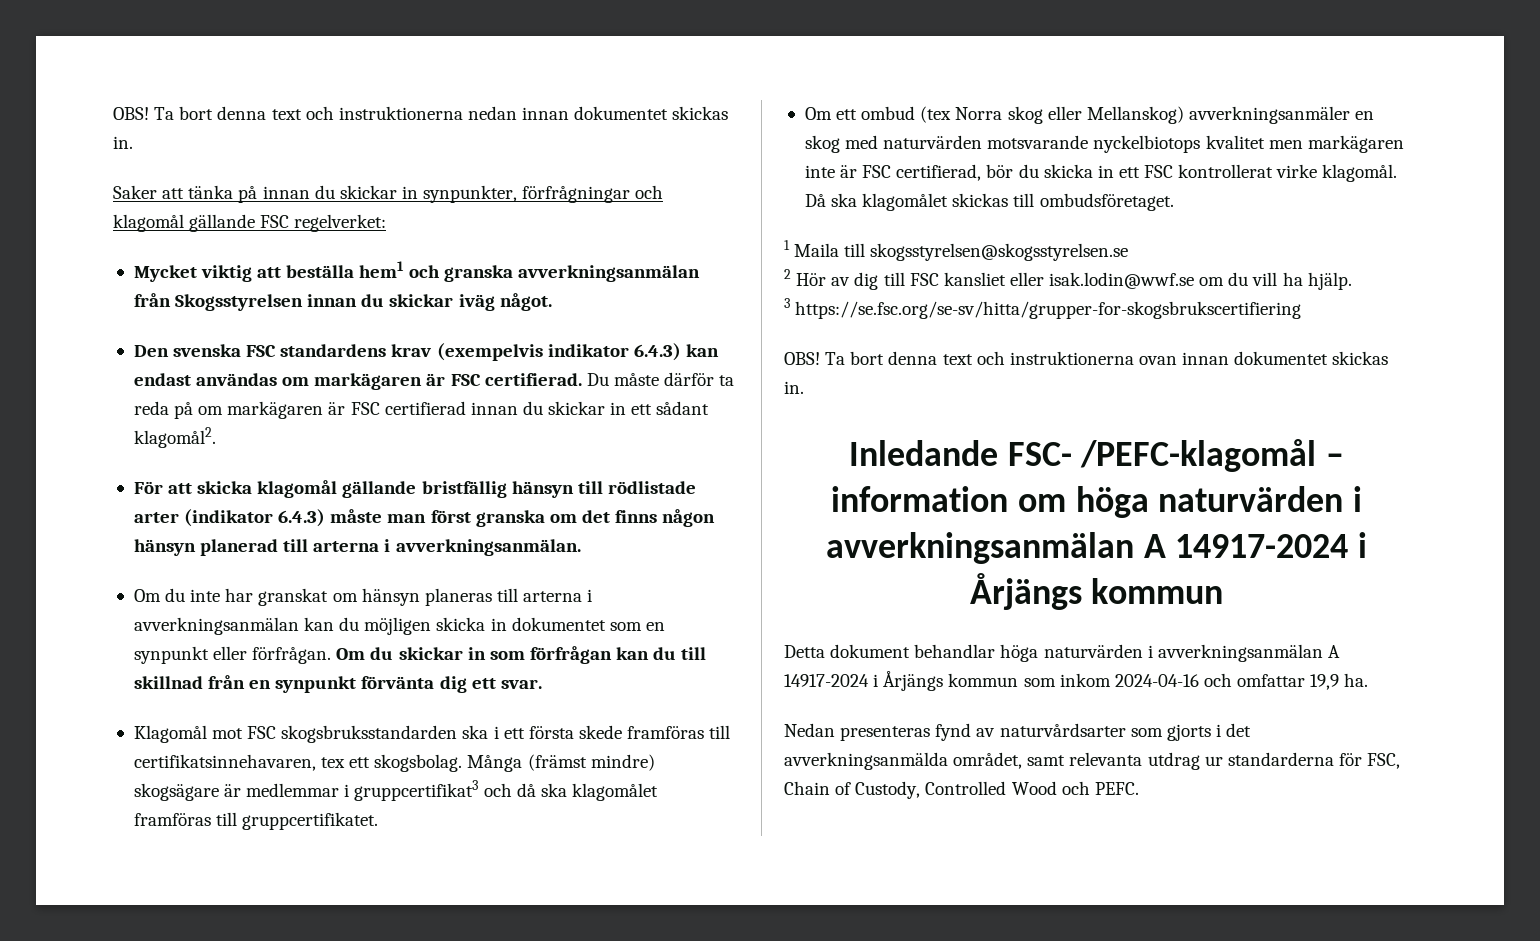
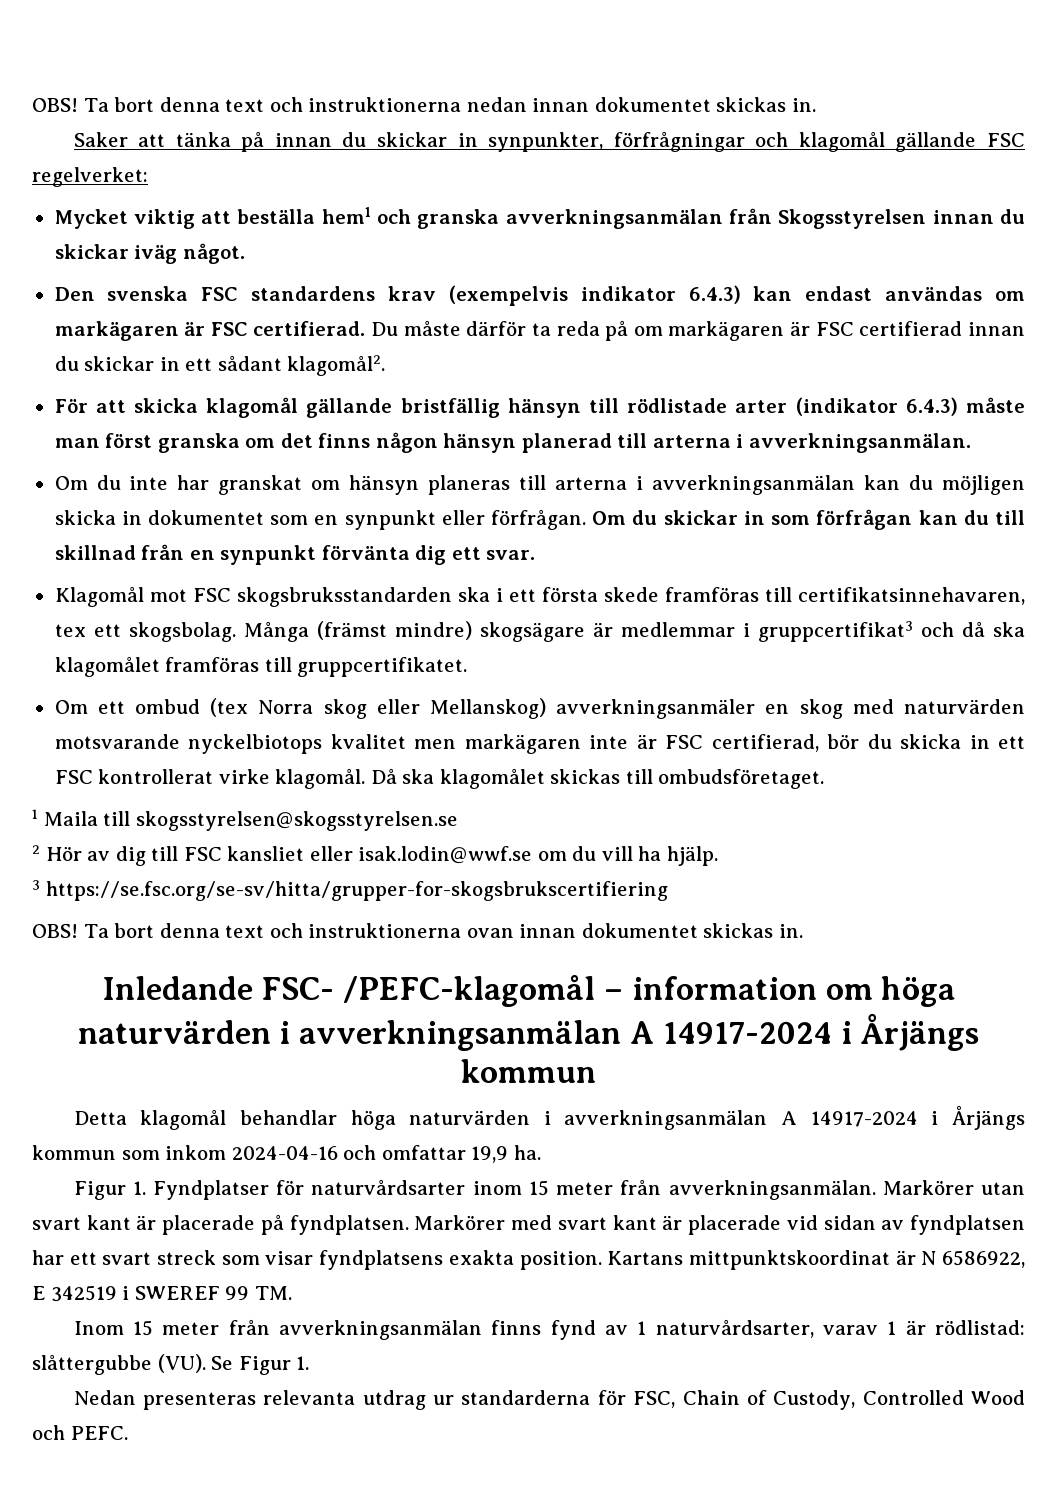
[830,644,911,658] dokument -> [140,1109,227,1130] klagomål
[784,723,1252,741] [784,752,1066,770] Nedan presenteras fynd av naturvårdsarter som gjorts i det avverkningsanmälda området, samt -> [73,1179,1025,1200] [32,1214,1026,1235] [32,1250,1026,1270] [32,1285,292,1302] [73,1319,1025,1340] [32,1354,310,1375] [73,1390,256,1410] Figur 1. Fyndplatser för naturvårdsarter inom 15 meter från avverkningsanmälan. Markörer utan svart kant är placerade på fyndplatsen. Markörer med svart kant är placerade vid sidan av fyndplatsen har ett svart streck som visar fyndplatsens exakta position. Kartans mittpunktskoordinat är N 6586922, E 342519 i SWEREF 99 TM. // Inom 15 meter från avverkningsanmälan finns fynd av 1 naturvårdsarter, varav 1 är rödlistad: slåttergubbe (VU). Se Figur 1. // Nedan presenteras

